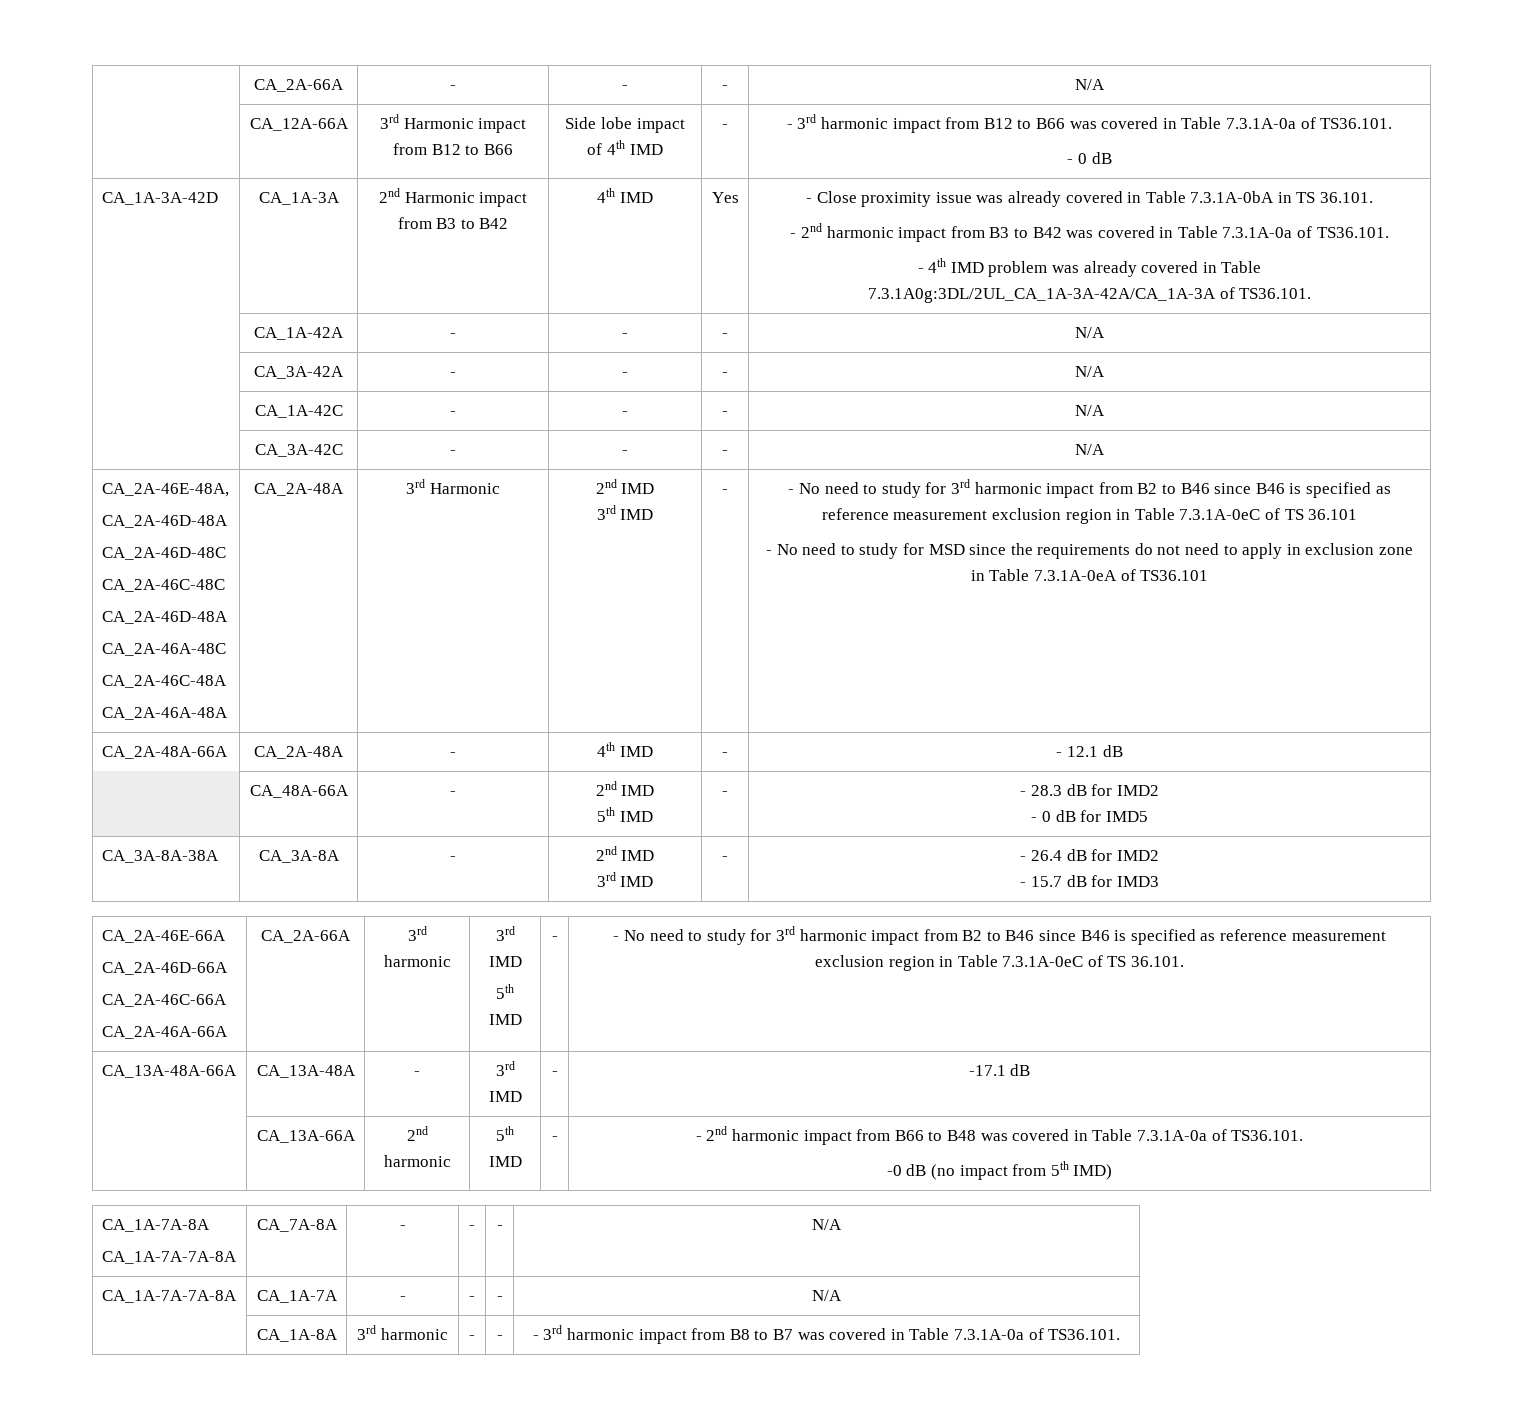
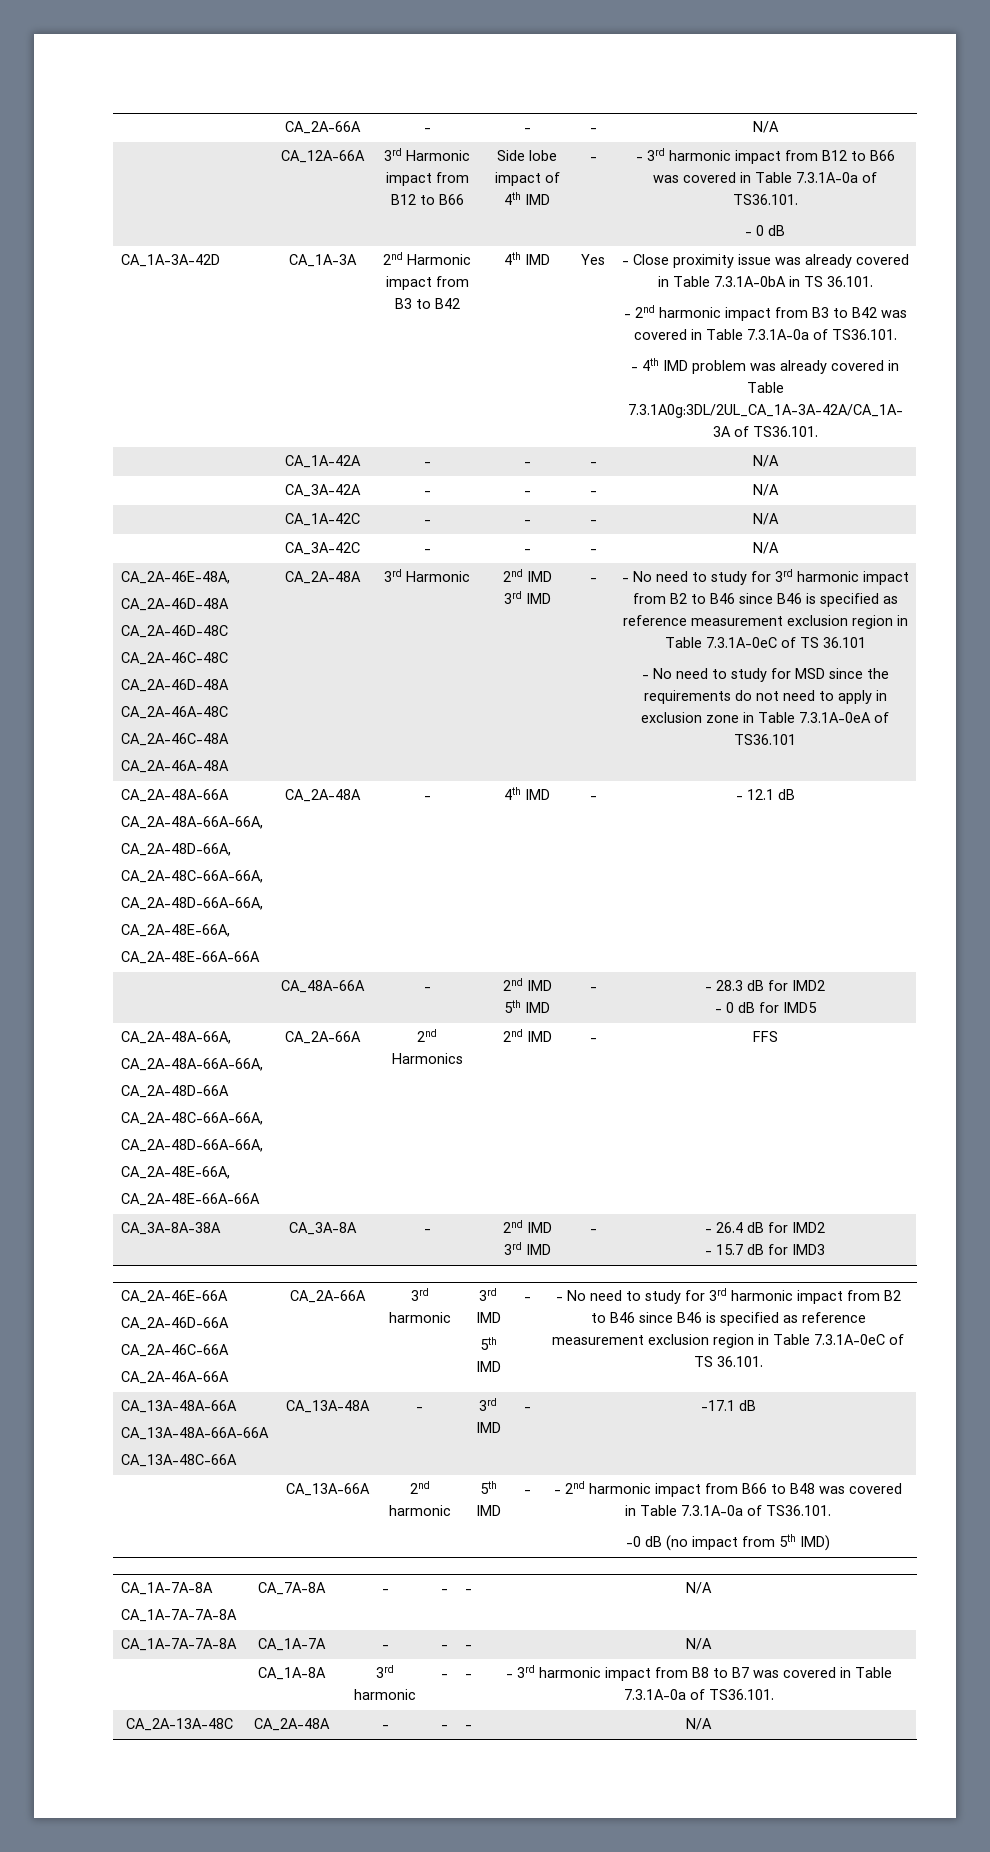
(228, 752) none -> [121,816,264,829] [121,843,232,856] [121,870,264,883] [121,897,264,910] [121,924,231,937] [121,951,261,964] // CA_2A-48A-66A-66A, // CA_2A-48D-66A, // CA_2A-48C-66A-66A, // CA_2A-48D-66A-66A, // CA_2A-48E-66A, // CA_2A-48E-66A-66A
(1148, 816) none -> [121,1031,232,1044] [121,1058,264,1071] [121,1085,230,1098] [121,1112,264,1125] [121,1139,264,1152] [121,1166,231,1179] [121,1193,261,1206] [285,1031,361,1044] [417,1029,437,1042] [391,1053,463,1064] [502,1029,552,1042] [589,1038,597,1042] [752,1031,778,1042] // CA_2A-48A-66A, // CA_2A-48A-66A-66A, // CA_2A-48D-66A // CA_2A-48C-66A-66A, // CA_2A-48D-66A-66A, // CA_2A-48E-66A, // CA_2A-48E-66A-66A | CA_2A-66A | 2nd Harmonics | 2nd IMD | - | FFS
(237, 1071) none -> [121,1427,270,1440] [121,1454,238,1467] // CA_13A-48A-66A-66A // CA_13A-48C-66A
(1121, 1334) none -> [126,1718,233,1731] [254,1718,330,1731] [381,1725,389,1729] [441,1725,448,1729] [465,1725,472,1729] [686,1718,712,1730] // CA_2A-13A-48C | CA_2A-48A | - | - | - | N/A

